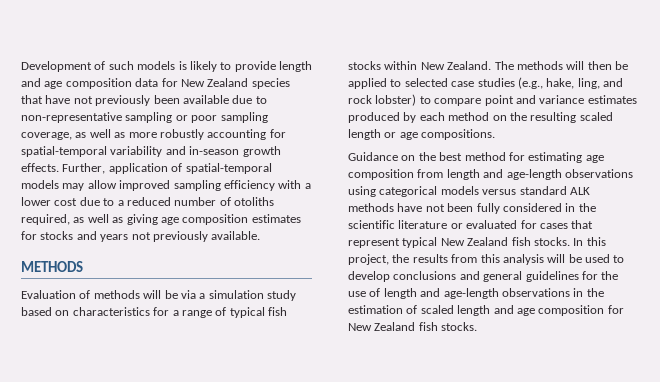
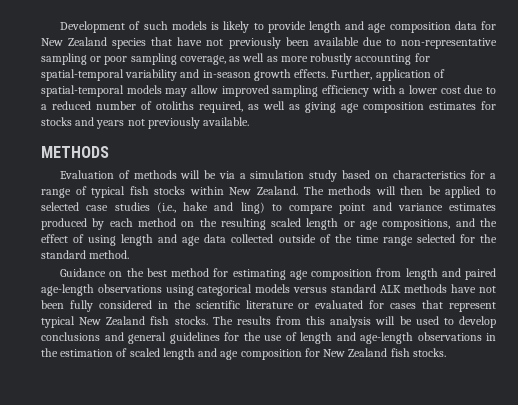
[517,77,623,89] [348,94,417,106] (e.g., hake, ling, and rock lobster) -> [156,202,265,214] (i.e., hake and ling)
[421,129,496,140] compositions. -> [382,218,498,230] [41,234,497,246] [41,250,130,259] compositions, and the effect of using length and age data collected outside of the time range selected for the standard method.
(504, 173) none -> [464,268,496,280] paired
[573,237,606,246] [348,254,410,265] In this project, the -> [212,316,233,325] The

